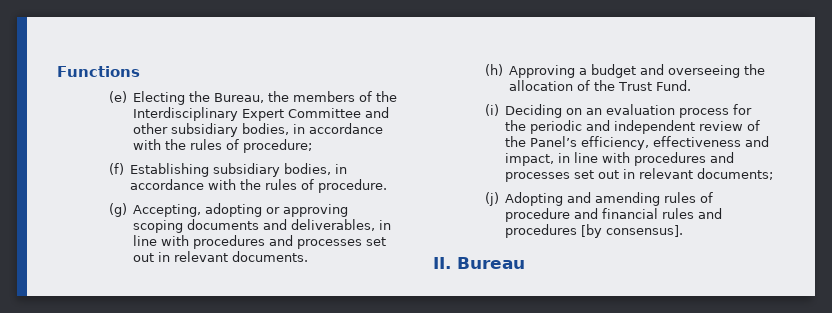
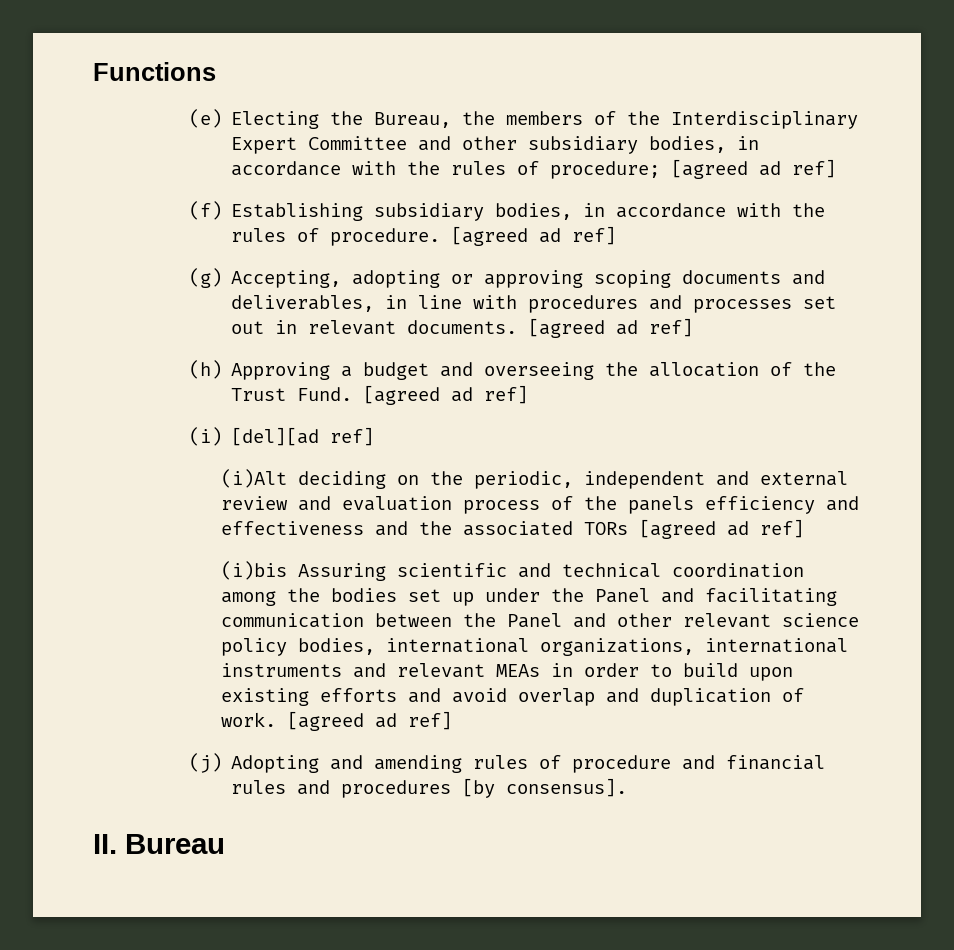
(313, 146) none -> [671,159,837,179] [agreed ad ref]
(388, 186) none -> [451,226,617,246] [agreed ad ref]
(309, 256) none -> [528,318,694,338] [agreed ad ref]
[484,104,753,118] [505,120,761,134] [505,136,770,150] [505,152,735,166] [505,168,774,182] // (i) Deciding on an evaluation process for the periodic and independent review of the Panel’s efficiency, effectiveness and impact, in line with procedures and processes set out in relevant documents; -> [363,385,529,405] [189,427,375,446] [221,469,849,489] [221,496,860,514] [221,519,805,539] [221,561,805,581] [221,588,838,606] [221,613,860,628] [221,638,849,656] [221,663,794,681] [221,688,805,706] [221,711,453,731] [agreed ad ref] // (i) [del][ad ref] // (i)Alt deciding on the periodic, independent and external review and evaluation process of the panels efficiency and effectiveness and the associated TORs [agreed ad ref] // (i)bis Assuring scientific and technical coordination among the bodies set up under the Panel and facilitating communication between the Panel and other relevant science policy bodies, international organizations, international instruments and relevant MEAs in order to build upon existing efforts and avoid overlap and duplication of work. [agreed ad ref]

